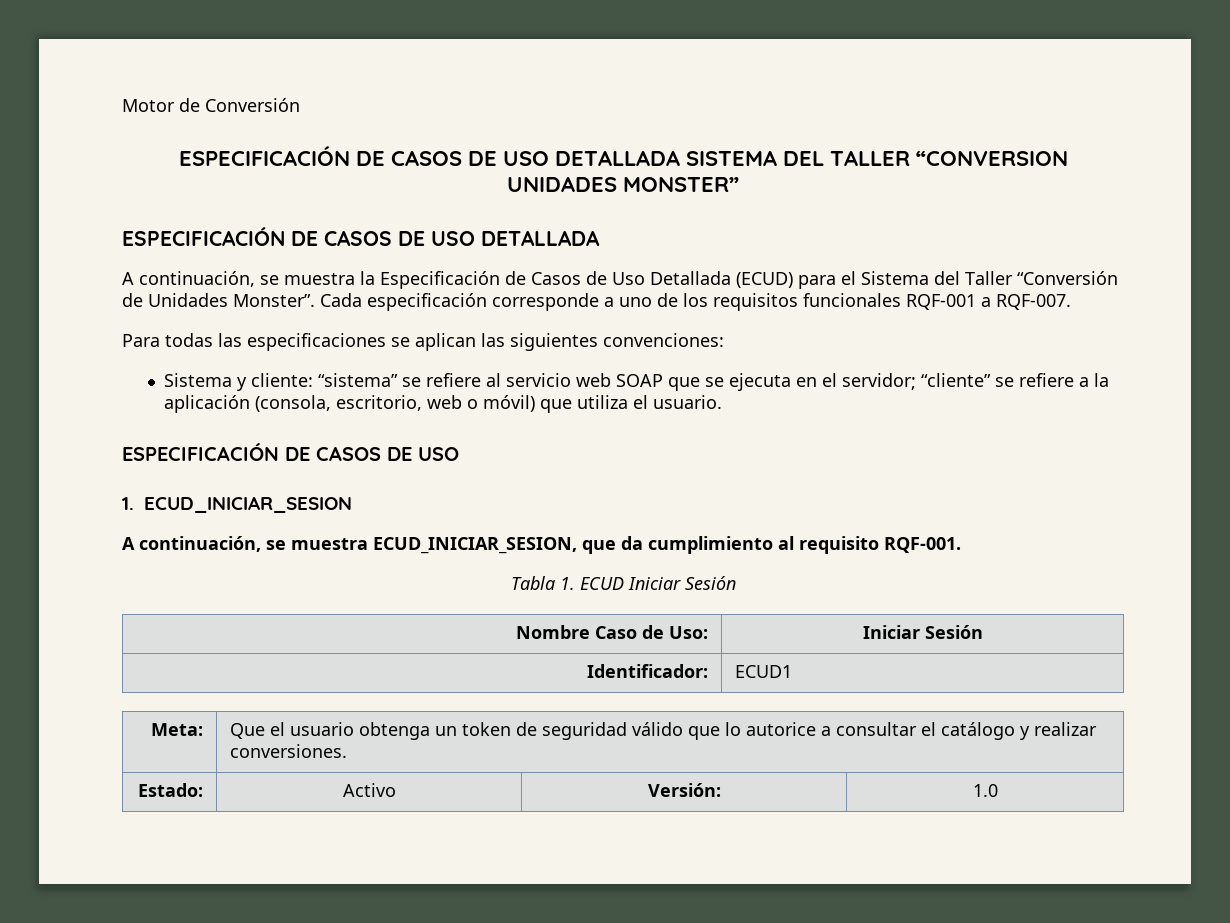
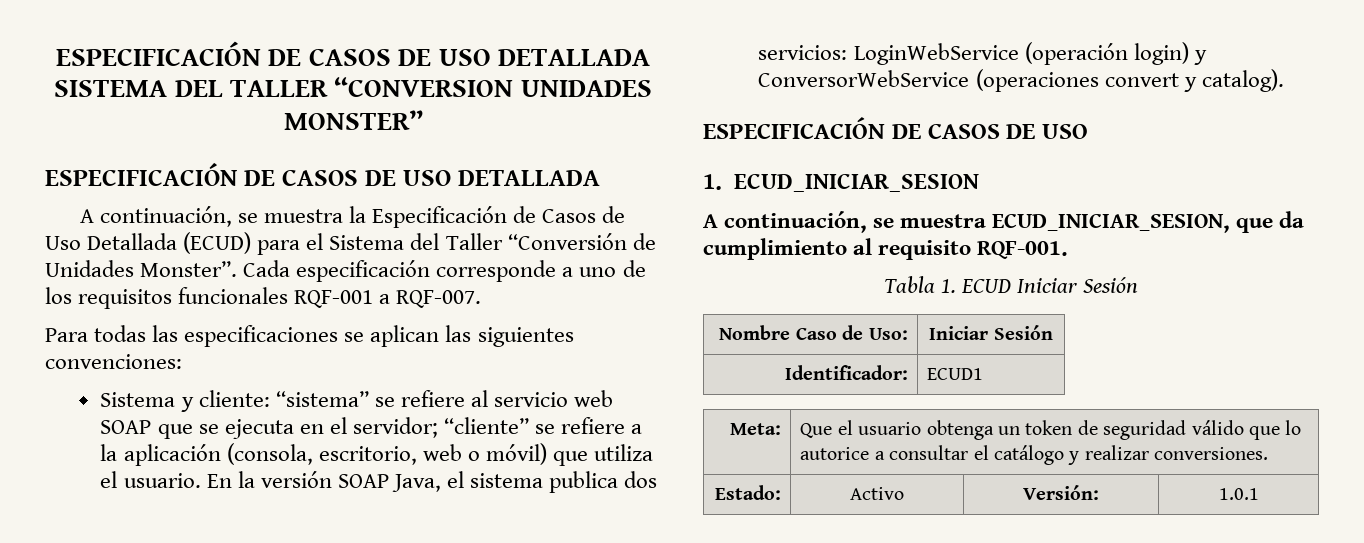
[122,98,300,112] Motor de Conversión // -> (55, 53) none
(723, 402) none -> [206,471,658,493] [758,42,1207,65] [758,69,1284,92] En la versión SOAP Java, el sistema publica dos servicios: LoginWebService (operación login) y ConversorWebService (operaciones convert y catalog).
[972,784,998,797] 1.0 -> [1218,488,1259,500] 1.0.1

